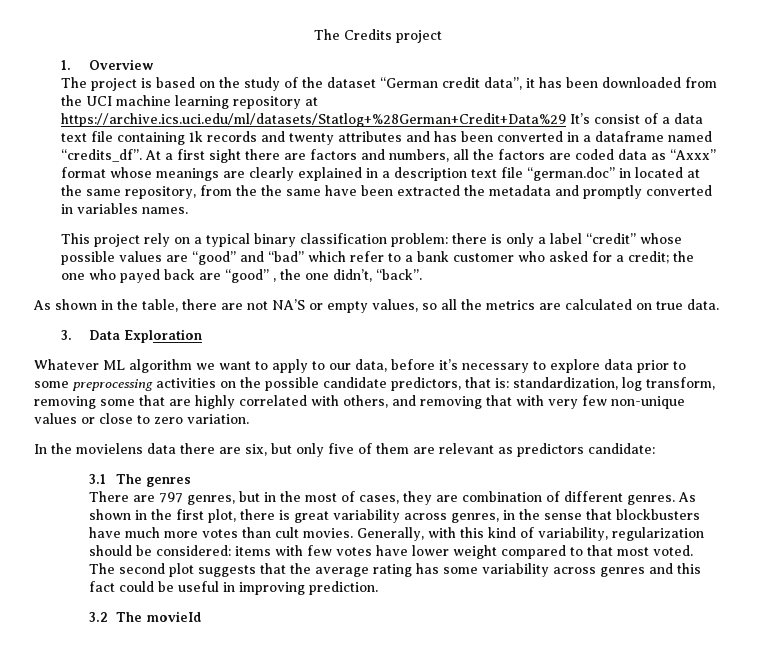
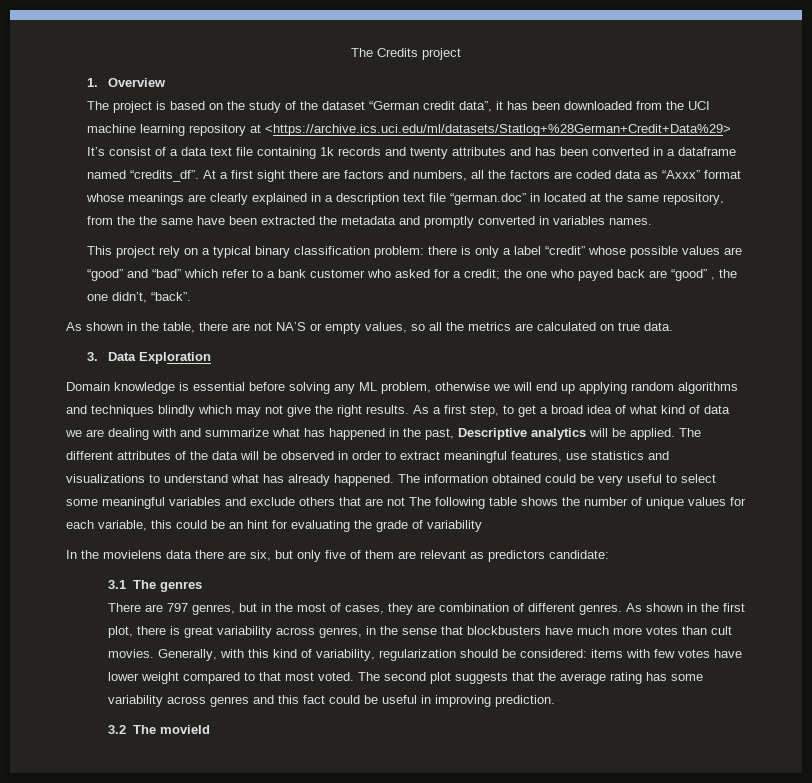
[61,113,567,127] https://archive.ics.uci.edu/ml/datasets/Statlog+%28German+Credit+Data%29 -> [265,124,732,136] <https://archive.ics.uci.edu/ml/datasets/Statlog+%28German+Credit+Data%29>
[34,359,686,373] [34,377,715,391] [34,395,685,409] [34,413,249,424] Whatever ML algorithm we want to apply to our data, before it’s necessary to explore data prior to some preprocessing activities on the possible candidate predictors, that is: standardization, log transform, removing some that are highly correlated with others, and removing that with very few non-unique values or close to zero variation. -> [66,382,738,394] [66,405,730,417] [65,428,701,440] [66,451,669,463] [66,474,716,486] [66,497,746,509] [66,520,482,532] Domain knowledge is essential before solving any ML problem, otherwise we will end up applying random algorithms and techniques blindly which may not give the right results. As a first step, to get a broad idea of what kind of data we are dealing with and summarize what has happened in the past, Descriptive analytics will be applied. The different attributes of the data will be observed in order to extract meaningful features, use statistics and visualizations to understand what has already happened. The information obtained could be very useful to select some meaningful variables and exclude others that are not The following table shows the number of unique values for each variable, this could be an hint for evaluating the grade of variability

